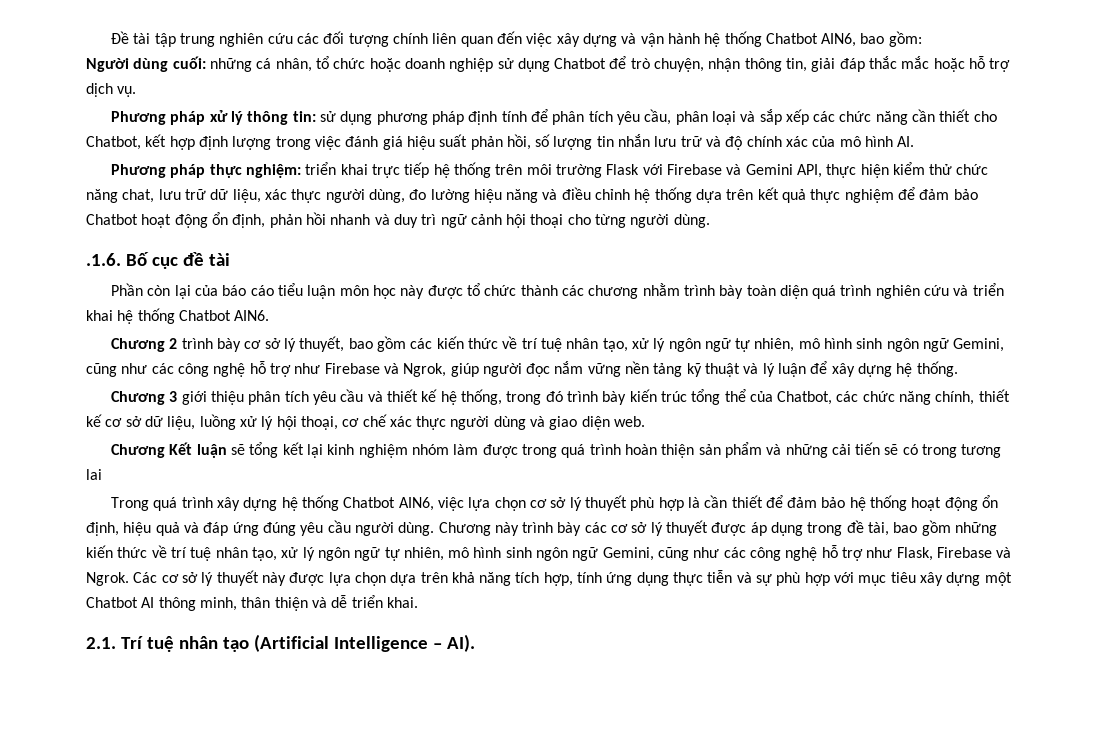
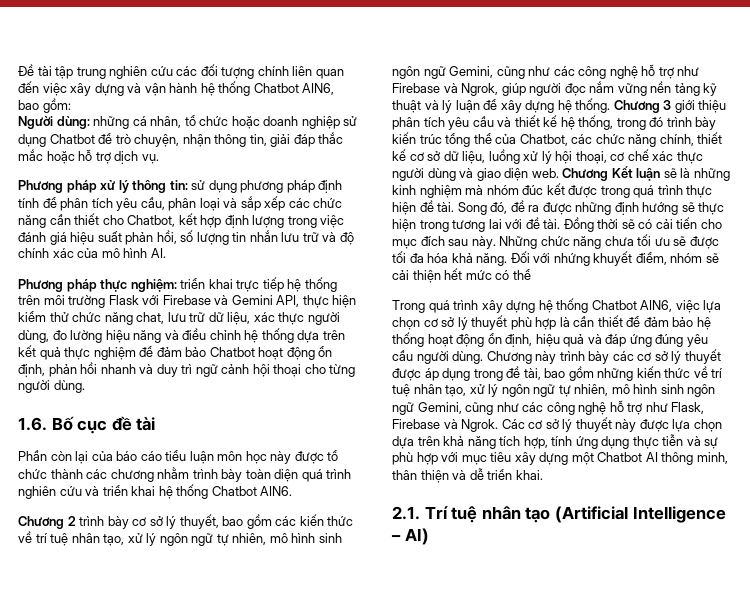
[133,56,206,72] dùng cuối: -> [56,116,90,129] dùng:
[86,253,121,266] .1.6. -> [18,417,47,431] 1.6.
(958, 369) // -> (611, 105) none
(646, 421) // -> (559, 173) none
[249,442,1002,458] [86,469,102,480] tổng kết lại kinh nghiệm nhóm làm được trong quá trình hoàn thiện sản phẩm và những cải tiến sẽ có trong tương lai -> [680,168,730,181] [392,183,713,198] [392,200,725,215] [392,217,722,232] [392,234,719,249] [392,251,719,266] [392,268,531,283] là những kinh nghiệm mà nhóm đúc kết được trong quá trình thực hiện đề tài. Song đó, đề ra được những định hướng sẽ thực hiện trong tương lai với đề tài. Đồng thời sẽ có cải tiến cho mục đích sau này. Những chức năng chưa tối ưu sẽ được tối đa hóa khả năng. Đối với nhứng khuyết điểm, nhóm sẽ cải thiện hết mức có thể
[446,634,475,652] AI). -> [404,528,429,545] AI)

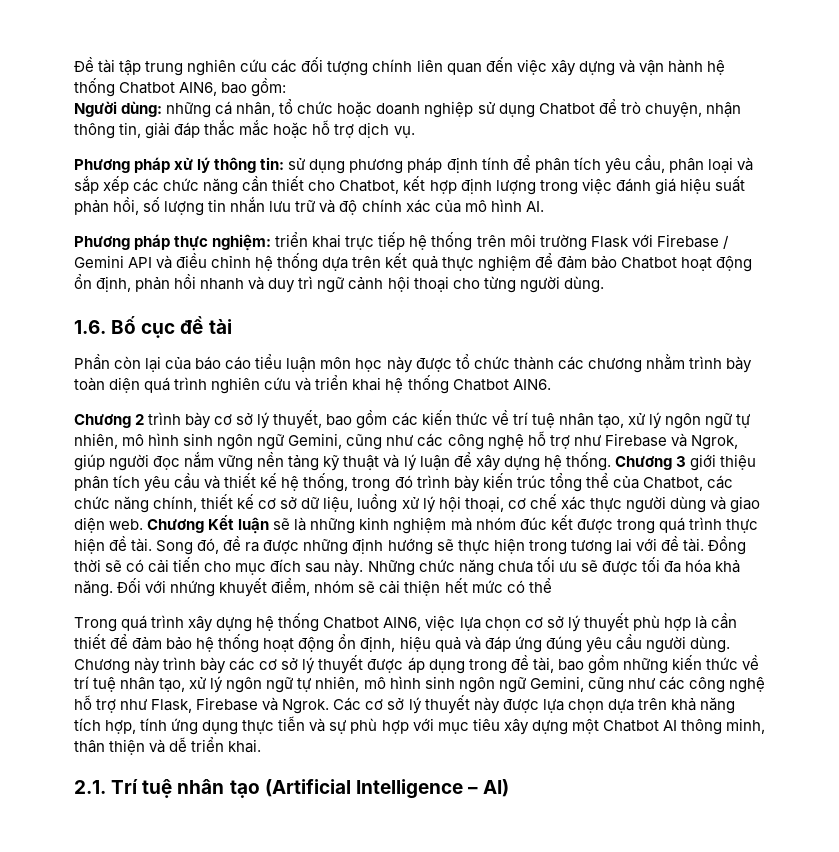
[214,295,357,308] [18,311,340,325] [18,330,162,343] và Gemini API, thực hiện kiểm thử chức năng chat, lưu trữ dữ liệu, xác thực người dùng, đo lường hiệu năng -> [722,235,729,249] [74,255,153,268] / Gemini API

